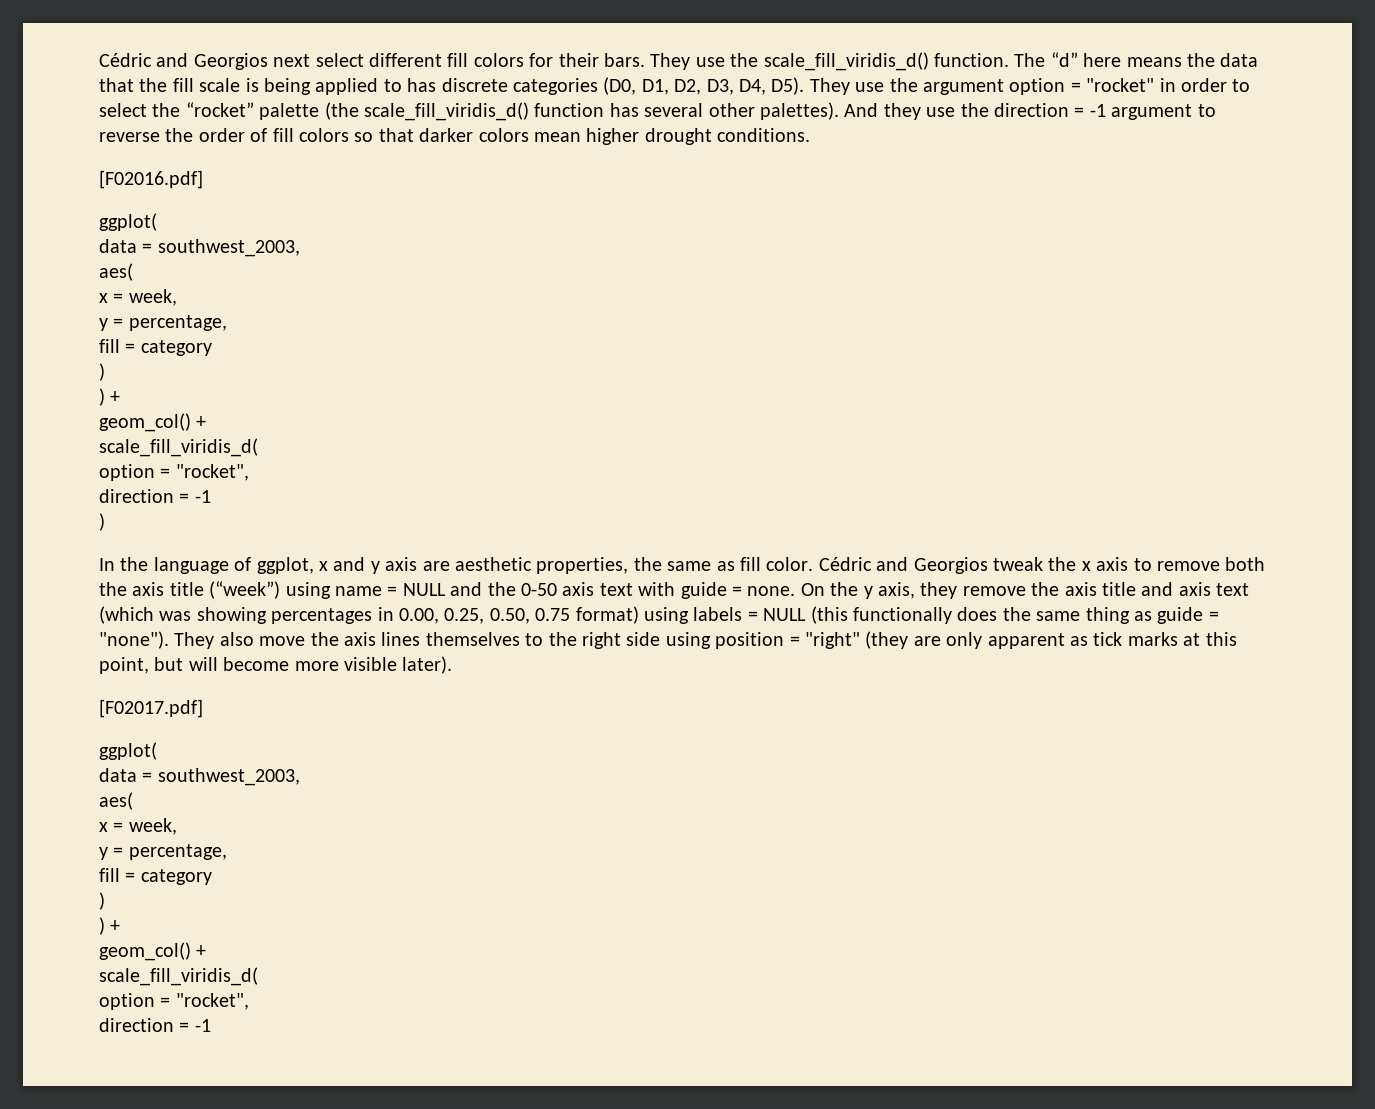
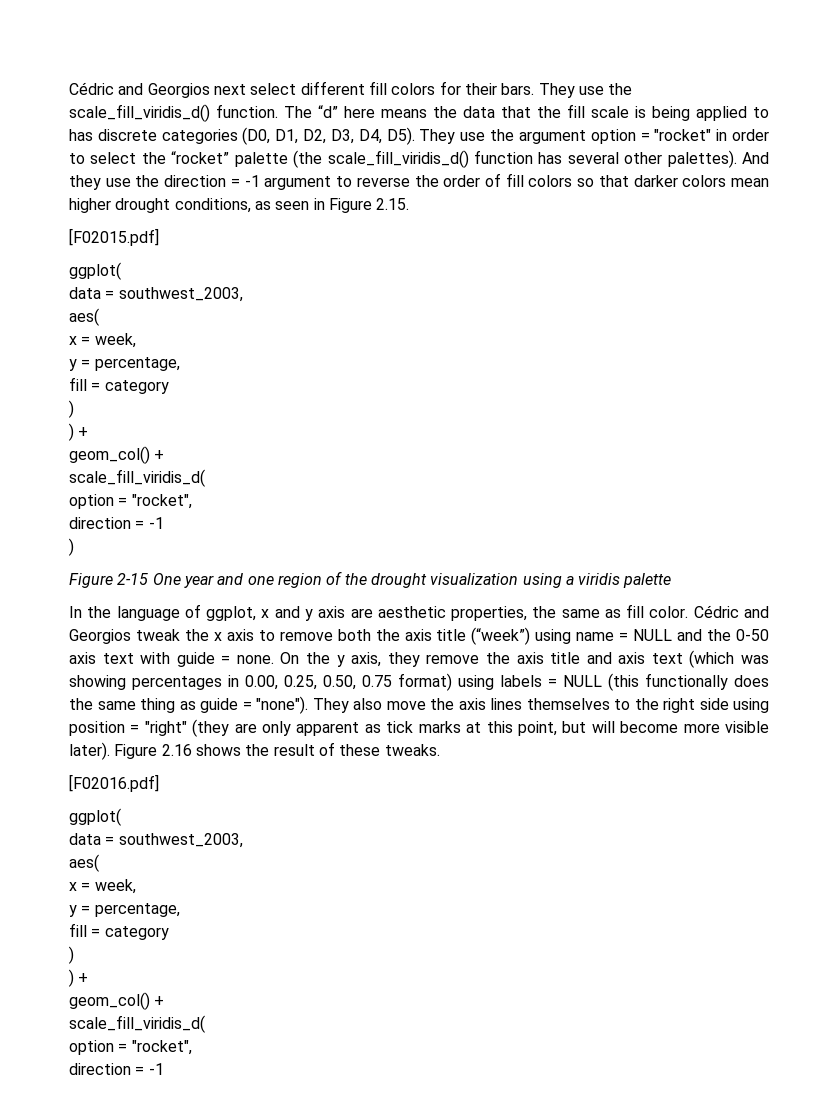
[717,128,811,142] [99,170,203,189] conditions. // [F02016.pdf] -> [174,198,410,213] [69,228,159,246] conditions, as seen in Figure 2.15. // [F02015.pdf]
(105, 522) none -> [69,571,672,588] // Figure 2-15 One year and one region of the drought visualization using a viridis palette
[99,699,203,718] // [F02017.pdf] -> [114,742,440,759] [69,774,159,792] Figure 2.16 shows the result of these tweaks. // [F02016.pdf]

